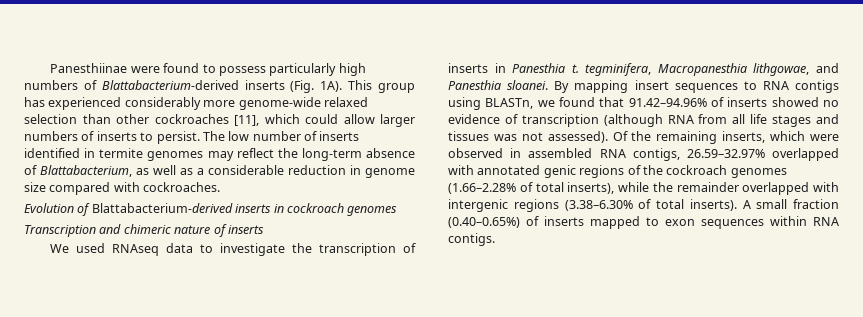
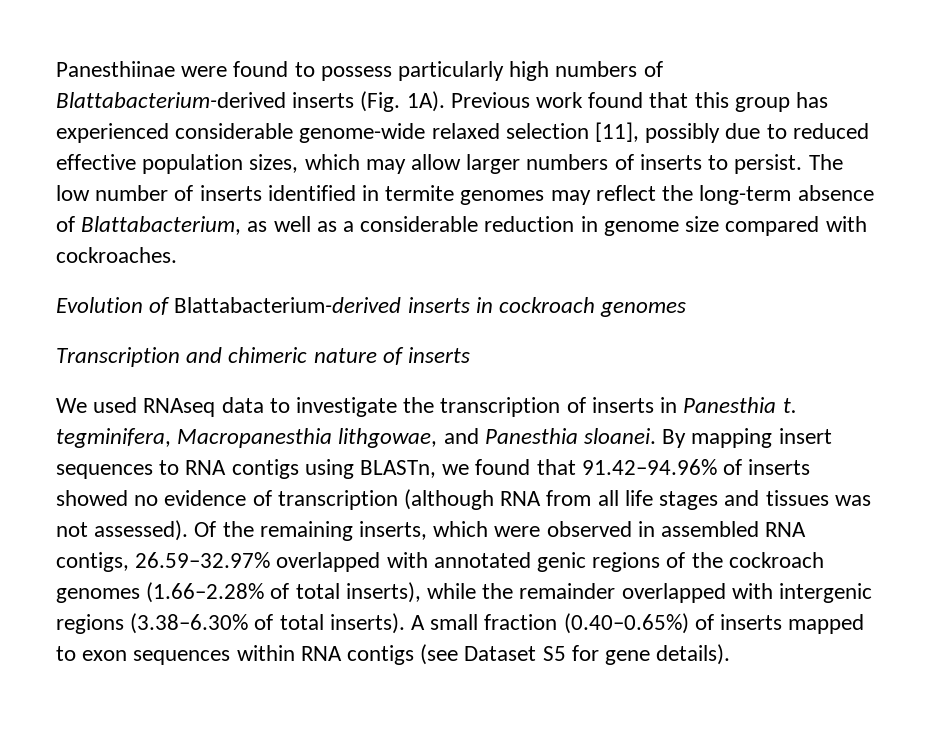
[348,80,373,90] This -> [450,92,729,108] Previous work found that this
[124,97,236,110] considerably more -> [175,123,294,139] considerable
[82,114,338,126] than other cockroaches [11], which could -> [595,122,869,143] [56,154,406,174] [11], possibly due to reduced effective population sizes, which may
[448,233,495,246] contigs. -> [347,644,731,665] contigs (see Dataset S5 for gene details).

